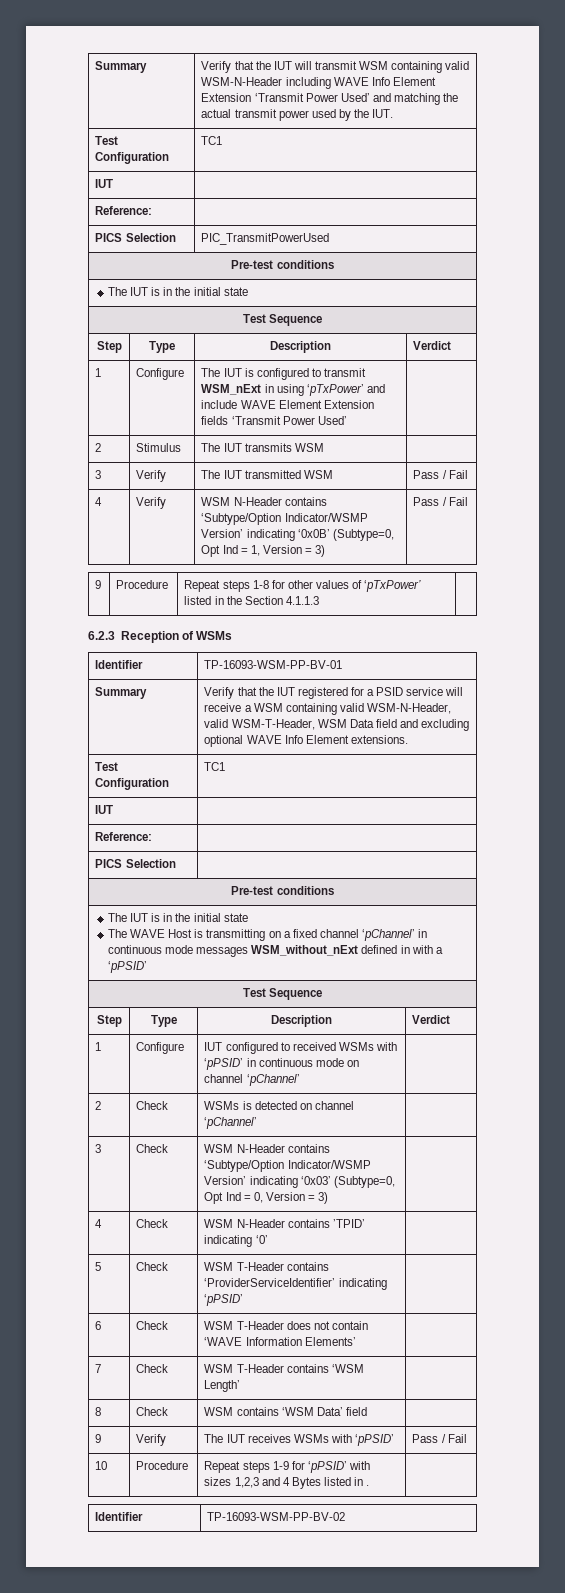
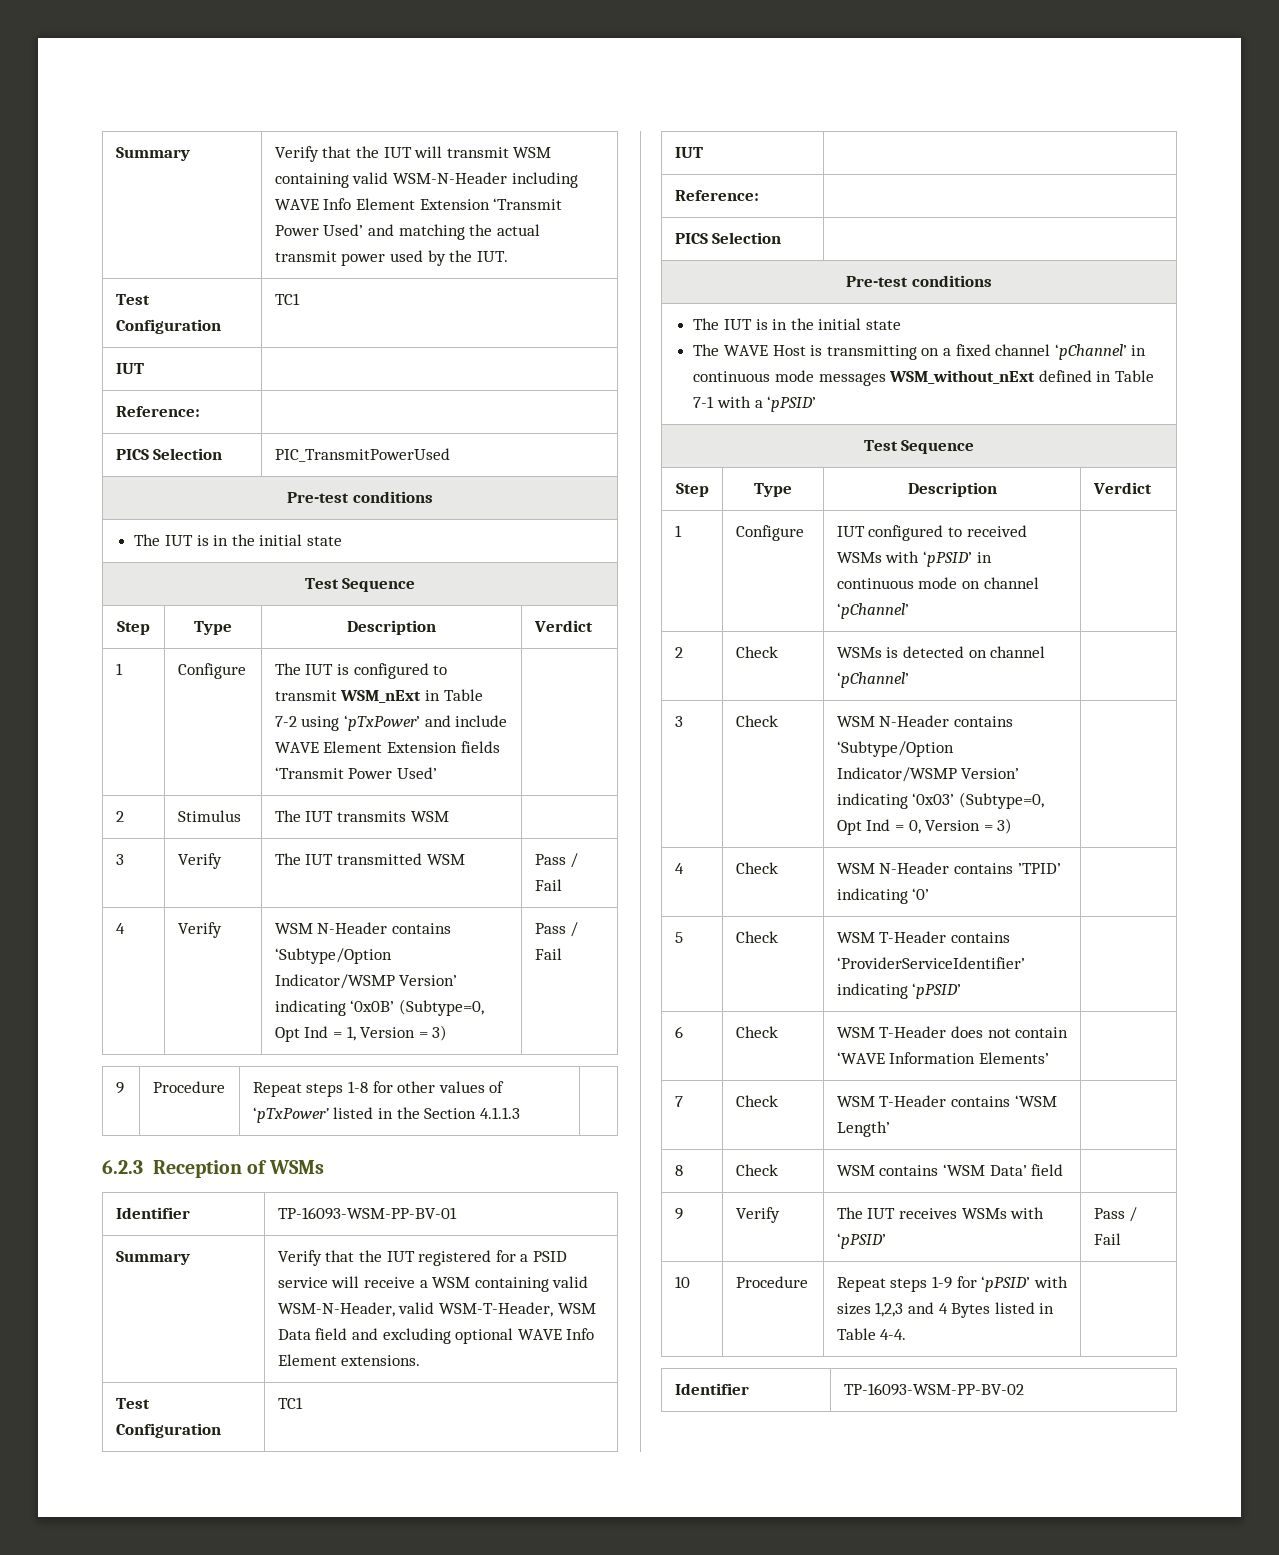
(274, 388) none -> [443,689,483,701] [274,716,297,727] Table 7-2
(410, 949) none -> [1115,370,1155,382] [693,396,715,408] Table 7-1
[366,1485,370,1486] . -> [836,1328,907,1340] Table 4-4.

